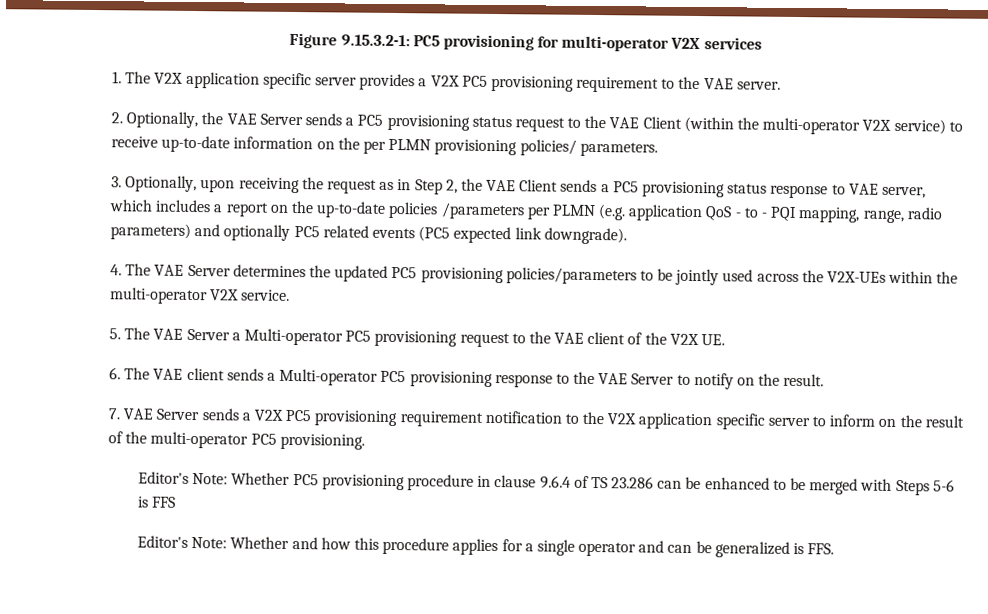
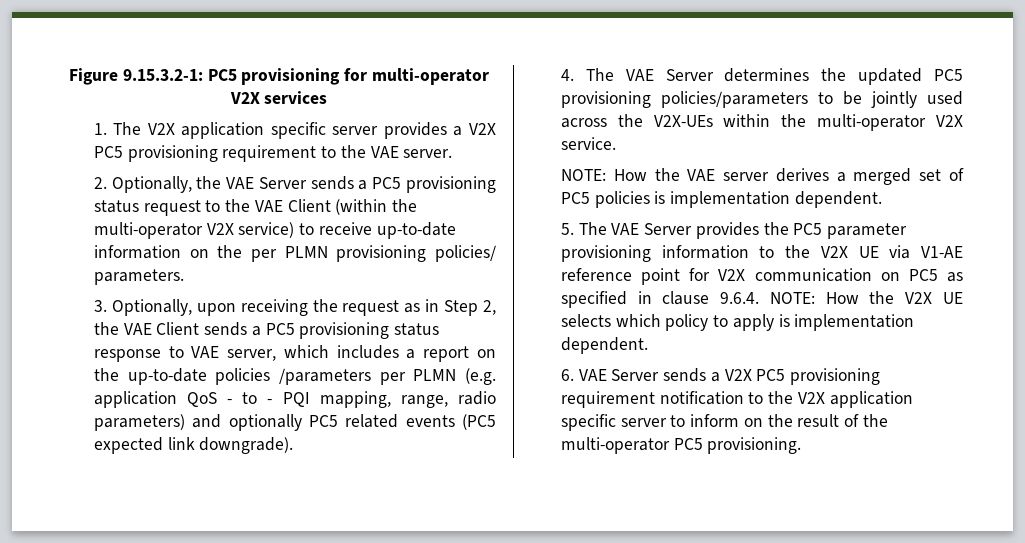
[109,327,725,348] [109,367,825,390] [108,408,121,420] 5. The VAE Server a Multi-operator PC5 provisioning request to the VAE client of the V2X UE. // 6. The VAE client sends a Multi-operator PC5 provisioning response to the VAE Server to notify on the result. // 7. -> [560,168,964,185] [560,191,882,208] [560,222,908,239] [560,245,963,262] [560,268,963,285] [560,291,963,308] [560,314,915,331] [560,337,648,354] [560,369,574,381] NOTE: How the VAE server derives a merged set of PC5 policies is implementation dependent. // 5. The VAE Server provides the PC5 parameter provisioning information to the V2X UE via V1-AE reference point for V2X communication on PC5 as specified in clause 9.6.4. NOTE: How the V2X UE selects which policy to apply is implementation dependent. // 6.
[138,471,955,496] [137,496,177,508] [137,535,835,558] // Editor's Note: Whether PC5 provisioning procedure in clause 9.6.4 of TS 23.286 can be enhanced to be merged with Steps 5-6 is FFS // Editor's Note: Whether and how this procedure applies for a single operator and can be generalized is FFS. -> (802, 445) none

